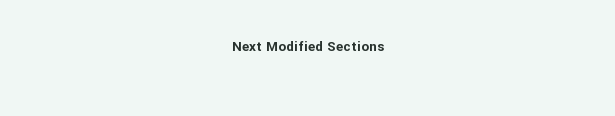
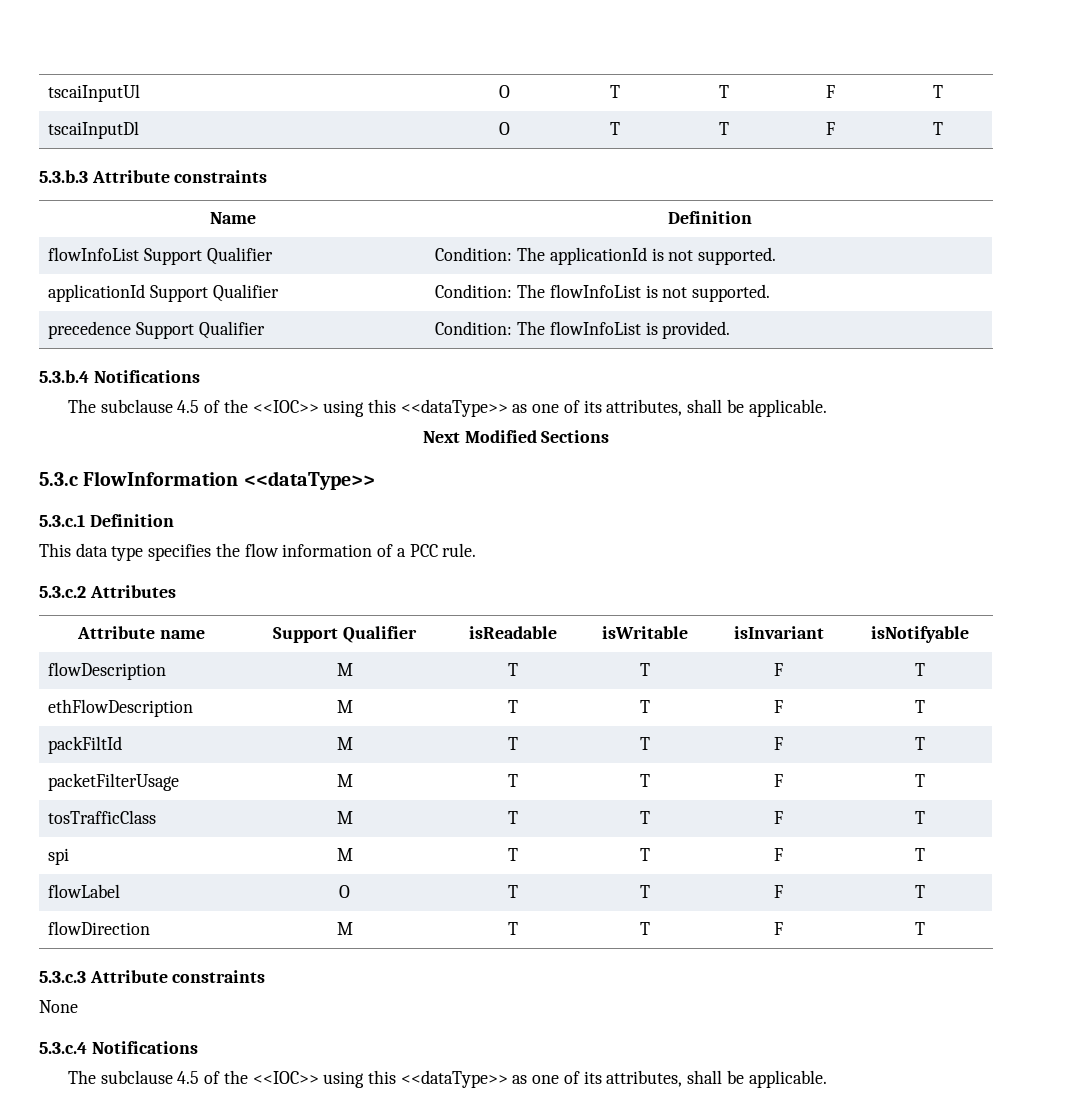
[231,41,384,51] Next Modified Sections -> [48,84,141,102] [498,85,510,98] [610,85,620,98] [718,85,729,98] [826,85,835,98] [933,85,943,98] [48,121,140,139] [498,122,510,135] [610,122,620,135] [718,122,729,135] [826,122,835,135] [933,122,943,135] [39,170,268,183] [210,212,256,224] [667,211,752,224] [48,247,273,265] [435,247,777,265] [48,284,279,302] [435,284,771,302] [48,321,265,339] [435,321,731,339] [39,370,200,383] [67,399,827,417] [422,430,610,443] [39,471,375,490] [39,514,174,527] [39,543,477,561] [39,585,176,598] [77,626,205,639] [273,626,417,643] [468,626,557,639] [602,626,688,639] [733,626,824,639] [870,626,969,643] [48,662,167,680] [336,663,353,676] [507,663,518,676] [640,663,650,676] [774,663,783,676] [914,663,925,676] [48,699,194,717] [336,700,353,713] [507,700,518,713] [640,700,650,713] [774,700,783,713] [914,700,925,713] [48,736,123,754] [336,737,353,750] [507,737,518,750] [640,737,650,750] [774,737,783,750] [914,737,925,750] [48,773,180,791] [336,774,353,787] [507,774,518,787] [640,774,650,787] [774,774,783,787] [914,774,925,787] [48,810,157,824] [336,811,353,824] [507,811,518,824] [640,811,650,824] [774,811,783,824] [914,811,925,824] [48,848,70,865] [336,848,353,861] [507,848,518,861] [640,848,650,861] [774,848,783,861] [914,848,925,861] [48,884,121,898] [339,885,350,898] [507,885,518,898] [640,885,650,898] [774,885,783,898] [914,885,925,898] [48,921,151,935] [336,922,353,935] [507,922,518,935] [640,922,650,935] [774,922,783,935] [914,922,925,935] [39,970,266,983] [39,1000,78,1013] [39,1041,198,1054] [67,1070,827,1088] tscaiInputUl | O | T | T | F | T // tscaiInputDl | O | T | T | F | T // 5.3.b.3 Attribute constraints // Name | Definition // flowInfoList Support Qualifier | Condition: The applicationId is not supported. // applicationId Support Qualifier | Condition: The flowInfoList is not supported. // precedence Support Qualifier | Condition: The flowInfoList is provided. // 5.3.b.4 Notifications // The subclause 4.5 of the <<IOC>> using this <<dataType>> as one of its attributes, shall be applicable. // Next Modified Sections // 5.3.c FlowInformation <<dataType>> // 5.3.c.1 Definition // This data type specifies the flow information of a PCC rule. // 5.3.c.2 Attributes // Attribute name | Support Qualifier | isReadable | isWritable | isInvariant | isNotifyable // flowDescription | M | T | T | F | T // ethFlowDescription | M | T | T | F | T // packFiltId | M | T | T | F | T // packetFilterUsage | M | T | T | F | T // tosTrafficClass | M | T | T | F | T // spi | M | T | T | F | T // flowLabel | O | T | T | F | T // flowDirection | M | T | T | F | T // 5.3.c.3 Attribute constraints // None // 5.3.c.4 Notifications // The subclause 4.5 of the <<IOC>> using this <<dataType>> as one of its attributes, shall be applicable.

